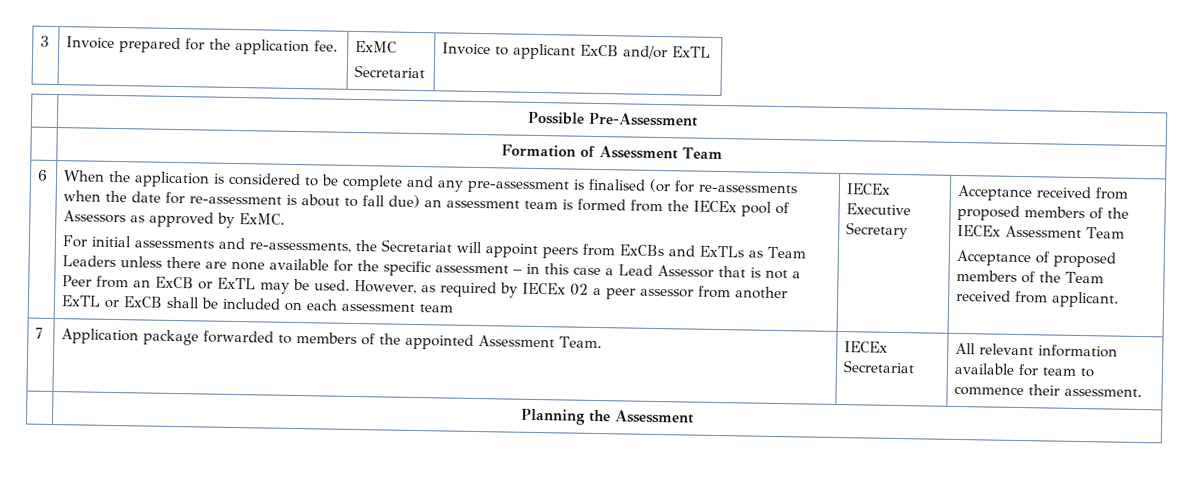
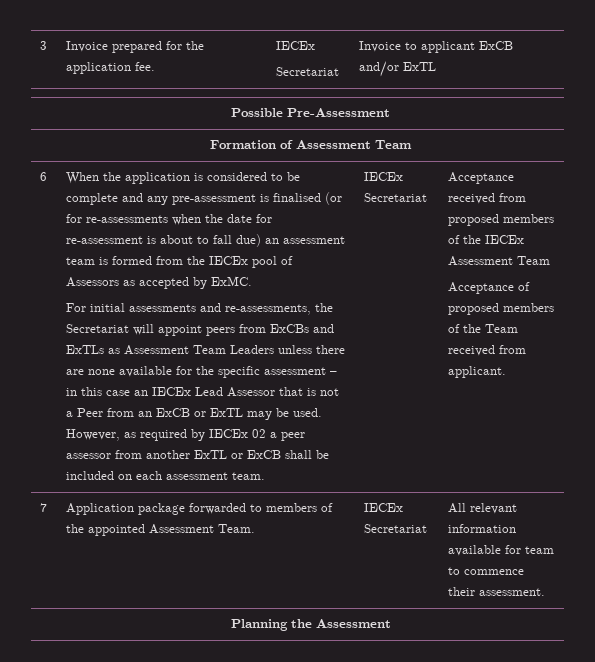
[355,40,398,53] ExMC -> [276,41,316,50] IECEx
[149,211,215,228] approved -> [139,277,190,289] accepted
(764, 254) none -> [124,345,190,355] Assessment
[605,268,615,276] a -> [134,387,192,396] an IECEx
[419,304,454,313] [846,183,892,195] [846,203,912,216] [846,222,909,240] team | IECEx Executive Secretary -> [232,472,266,480] [364,172,404,181] [364,193,428,202] team. | IECEx Secretariat

